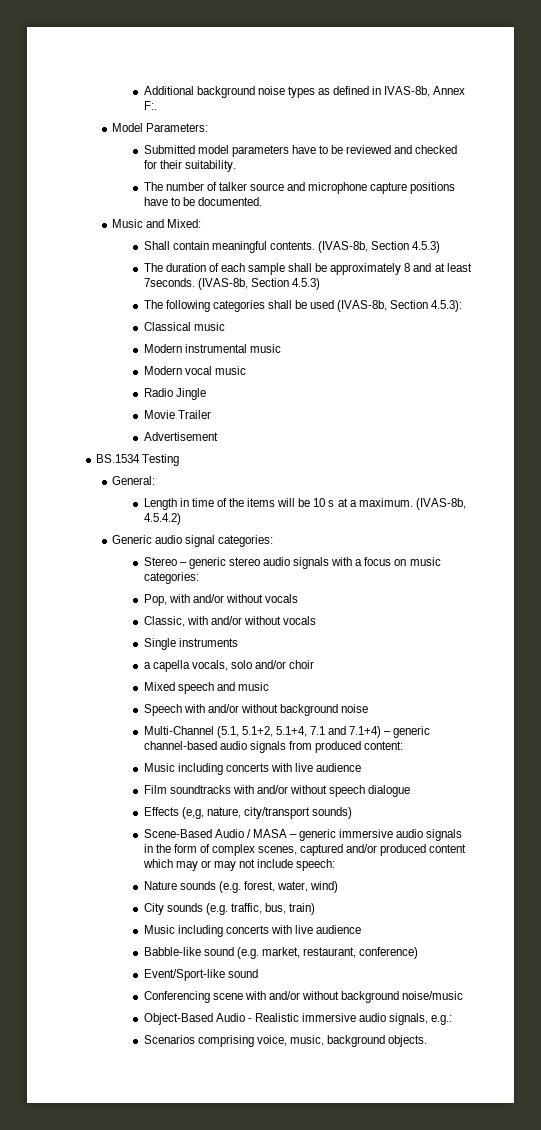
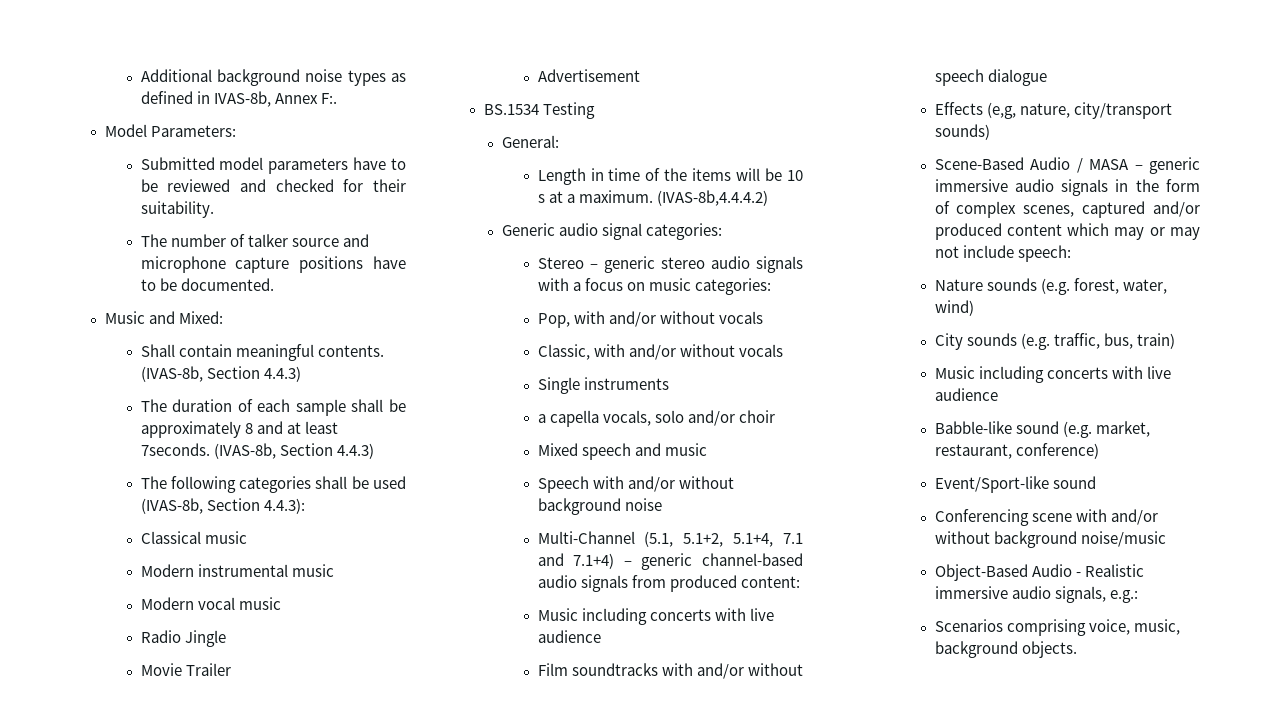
[412,241,441,253] 4.5.3) -> [263,366,301,382] 4.4.3)
[291,278,320,290] 4.5.3) -> [336,443,374,459] 4.4.3)
[431,300,463,312] 4.5.3): -> [263,498,305,514] 4.4.3):
[415,498,466,510] [143,513,181,525] (IVAS-8b, 4.5.4.2) -> [656,190,768,206] (IVAS-8b,4.4.4.2)

